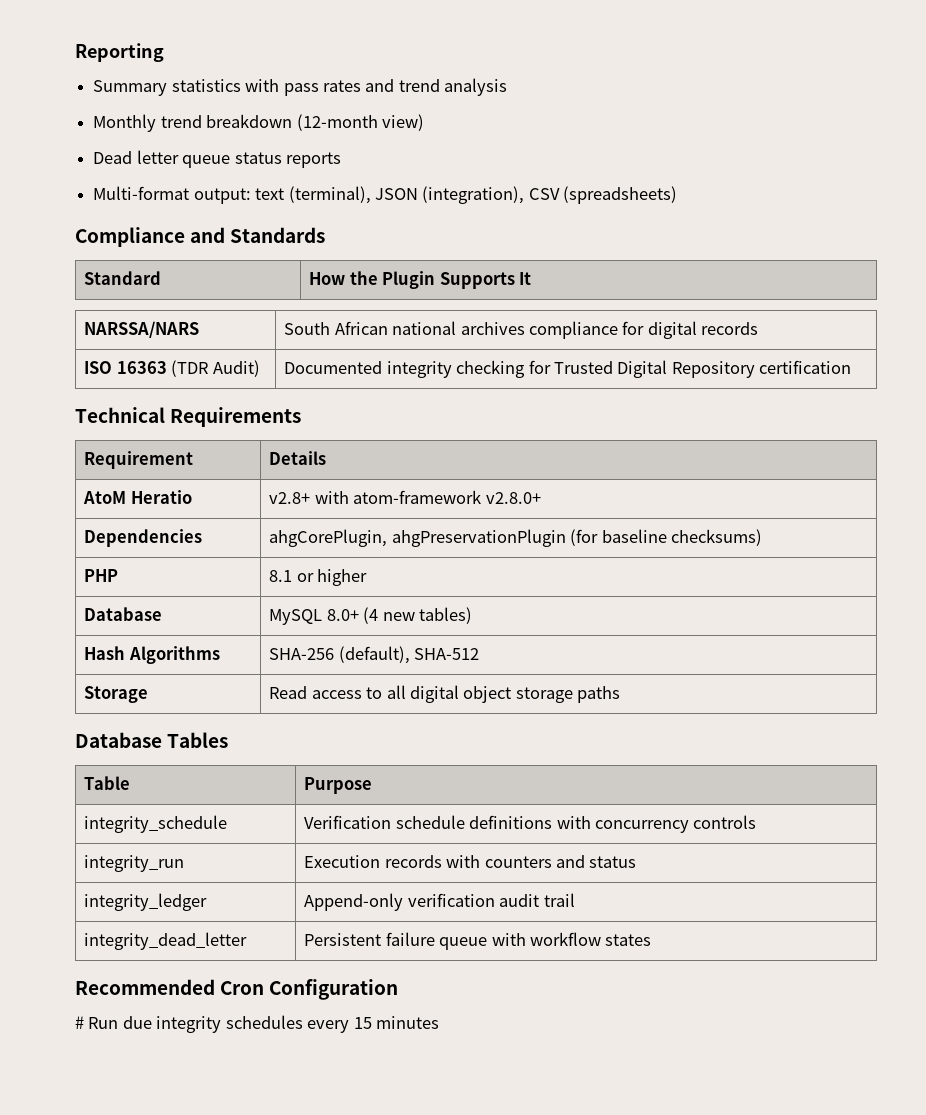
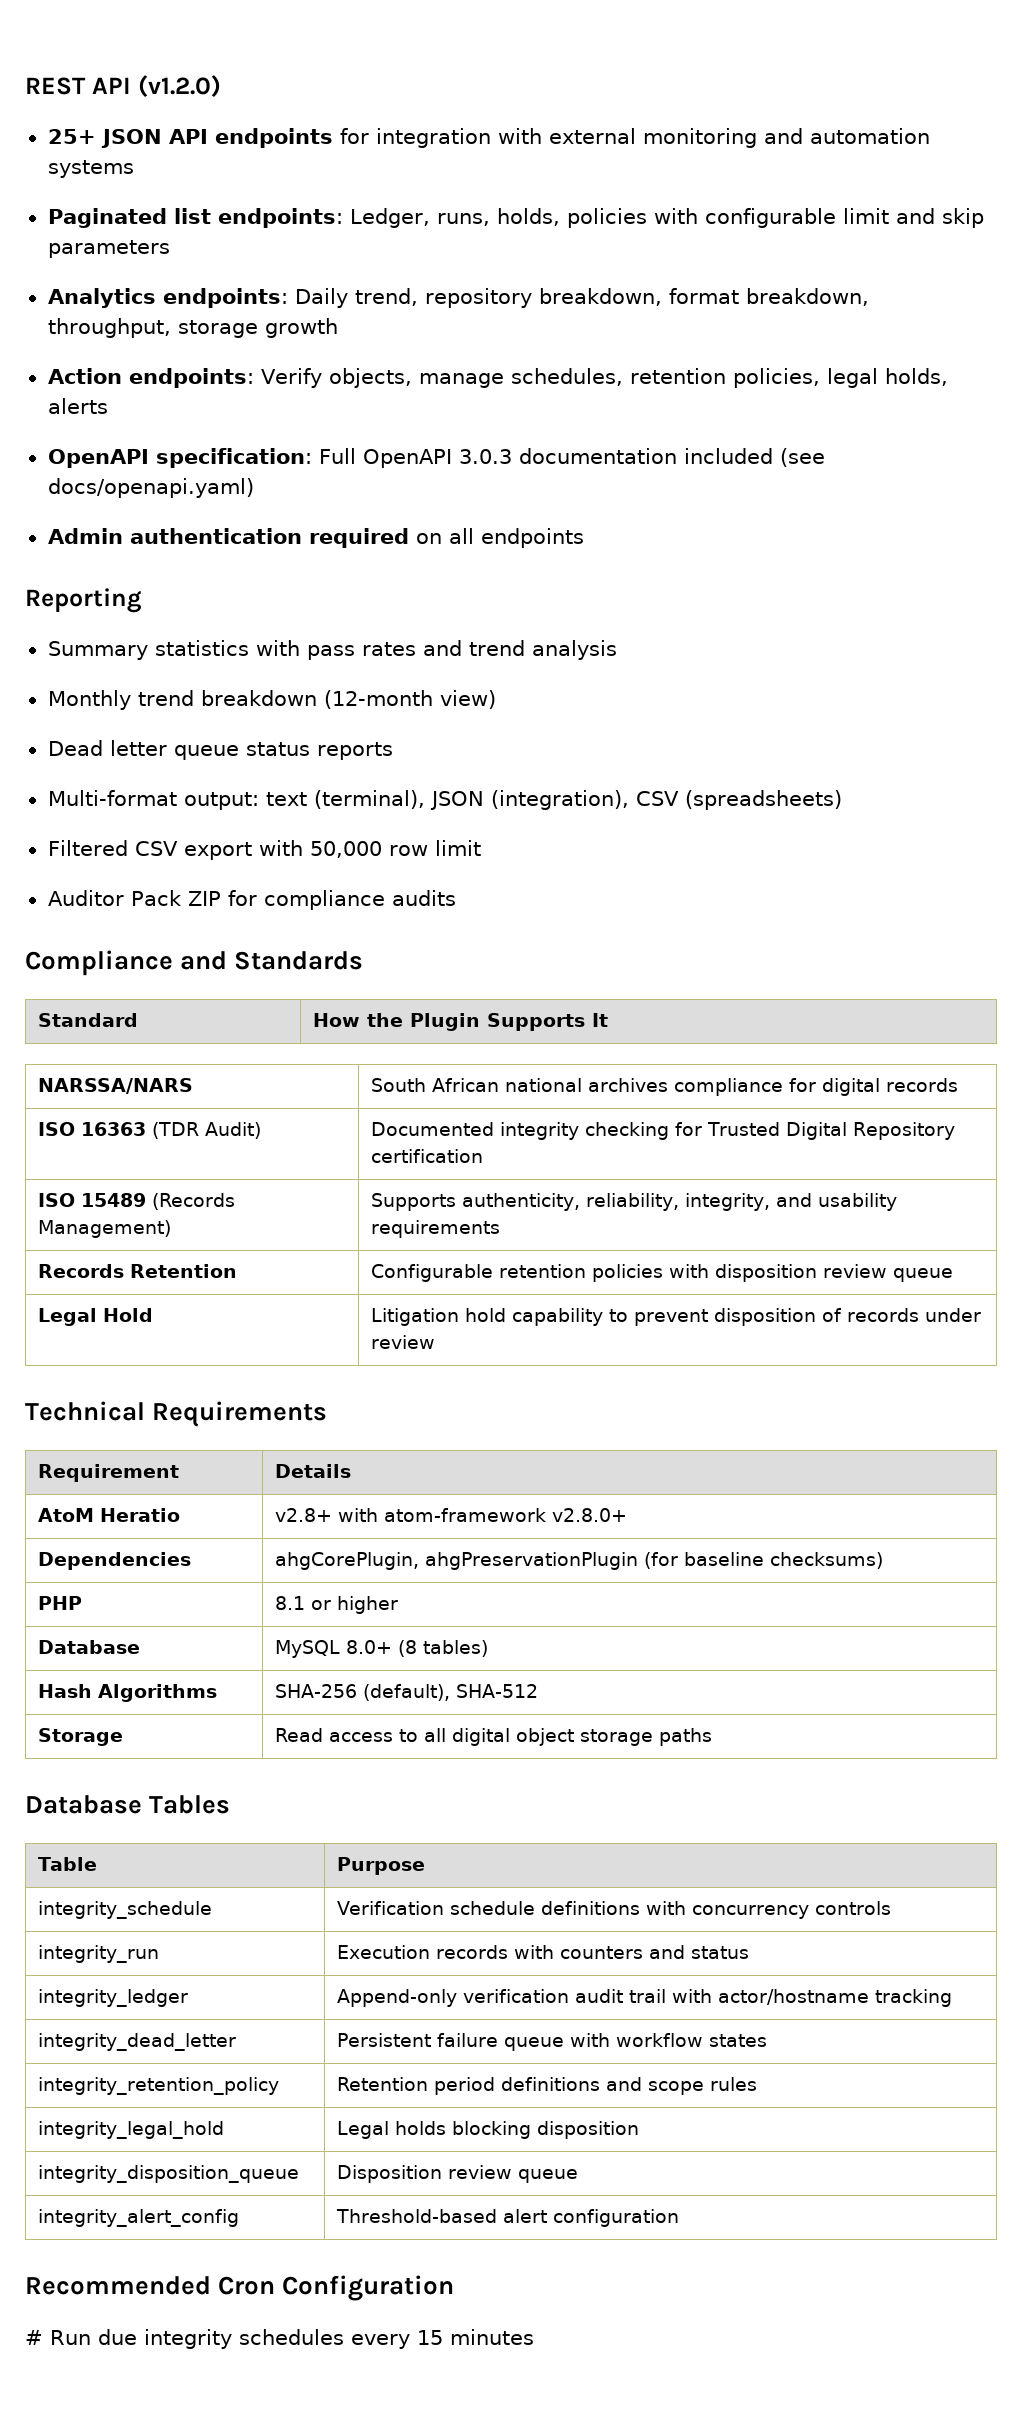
(75, 52) none -> [25,75,221,97] [47,128,930,148] [47,160,134,178] [47,208,984,228] [47,240,170,258] [47,288,869,308] [47,318,338,338] [47,368,948,388] [47,398,108,414] [47,448,825,468] [47,478,254,498] [47,528,584,548] REST API (v1.2.0) // 25+ JSON API endpoints for integration with external monitoring and automation systems // Paginated list endpoints: Ledger, runs, holds, policies with configurable limit and skip parameters // Analytics endpoints: Daily trend, repository breakdown, format breakdown, throughput, storage growth // Action endpoints: Verify objects, manage schedules, retention policies, legal holds, alerts // OpenAPI specification: Full OpenAPI 3.0.3 documentation included (see docs/openapi.yaml) // Admin authentication required on all endpoints //
(678, 195) none -> [47,840,481,860] [47,890,456,910] // Filtered CSV export with 50,000 row limit // Auditor Pack ZIP for compliance audits
(852, 367) none -> [37,1193,236,1210] [37,1220,171,1238] [370,1193,897,1211] [370,1220,500,1238] [37,1264,237,1278] [370,1264,953,1282] [37,1308,153,1326] [370,1308,981,1326] [370,1335,435,1349] // ISO 15489 (Records Management) | Supports authenticity, reliability, integrity, and usability requirements // Records Retention | Configurable retention policies with disposition review queue // Legal Hold | Litigation hold capability to prevent disposition of records under review
[363,607,415,624] (4 new -> [397,1640,417,1657] (8
(575, 900) none -> [671,1989,952,2007] with actor/hostname tracking
(652, 940) none -> [37,2077,279,2095] [336,2077,758,2095] [37,2121,224,2139] [336,2121,639,2139] [37,2165,299,2183] [336,2165,578,2183] [37,2209,239,2227] [335,2209,679,2227] // integrity_retention_policy | Retention period definitions and scope rules // integrity_legal_hold | Legal holds blocking disposition // integrity_disposition_queue | Disposition review queue // integrity_alert_config | Threshold-based alert configuration

